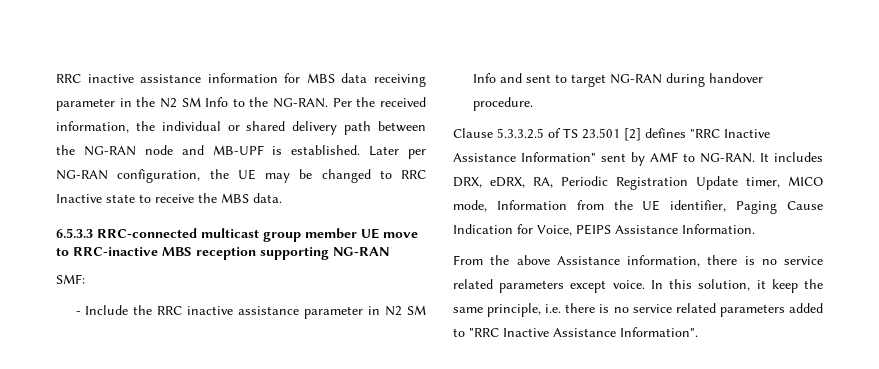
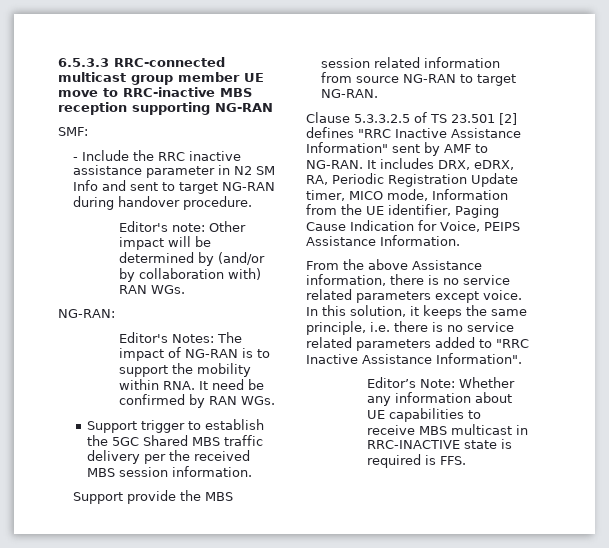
[56,73,426,87] [56,97,426,111] [56,121,426,135] [56,145,426,159] [56,169,426,183] [56,193,282,203] RRC inactive assistance information for MBS data receiving parameter in the N2 SM Info to the NG-RAN. Per the received information, the individual or shared delivery path between the NG-RAN node and MB-UPF is established. Later per NG-RAN configuration, the UE may be changed to RRC Inactive state to receive the MBS data. // -> (58, 62) none
(533, 104) none -> [118,221,246,232] [118,236,211,250] [118,252,265,266] [118,268,261,282] [118,285,185,294] [58,309,115,318] [118,332,242,343] [118,347,270,361] [118,363,251,377] [118,379,264,390] [118,394,275,408] [86,419,264,433] [86,435,263,446] [86,450,250,464] [86,466,252,477] [73,490,234,504] [321,57,501,68] [321,72,517,86] [321,89,379,98] // Editor's note: Other impact will be determined by (and/or by collaboration with) RAN WGs. // NG-RAN: // Editor's Notes: The impact of NG-RAN is to support the mobility within RNA. It need be confirmed by RAN WGs. // Support trigger to establish the 5GC Shared MBS traffic delivery per the received MBS session information. // Support provide the MBS session related information from source NG-RAN to target NG-RAN.
[771,279,798,293] keep -> [423,305,462,319] keeps
(698, 332) none -> [366,377,515,388] [366,392,512,406] [366,408,481,422] [366,424,528,435] [366,439,512,449] [366,454,466,468] // Editor’s Note: Whether any information about UE capabilities to receive MBS multicast in RRC-INACTIVE state is required is FFS.

